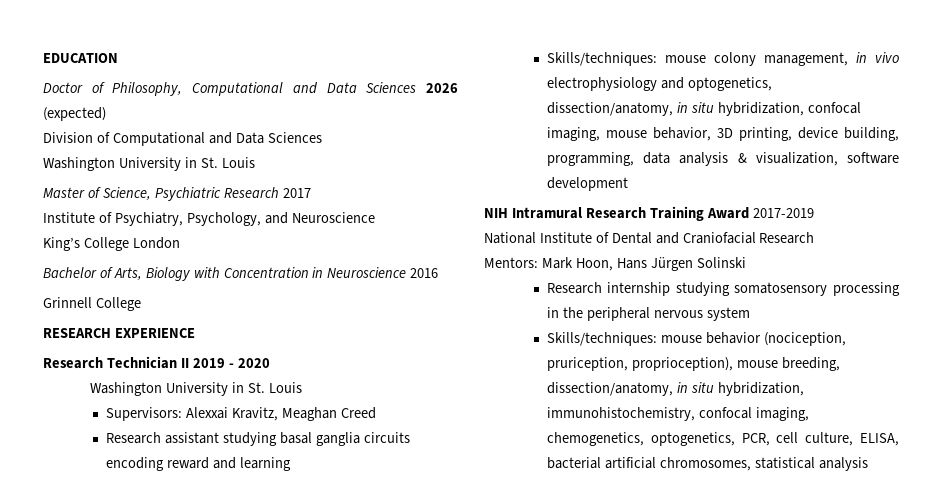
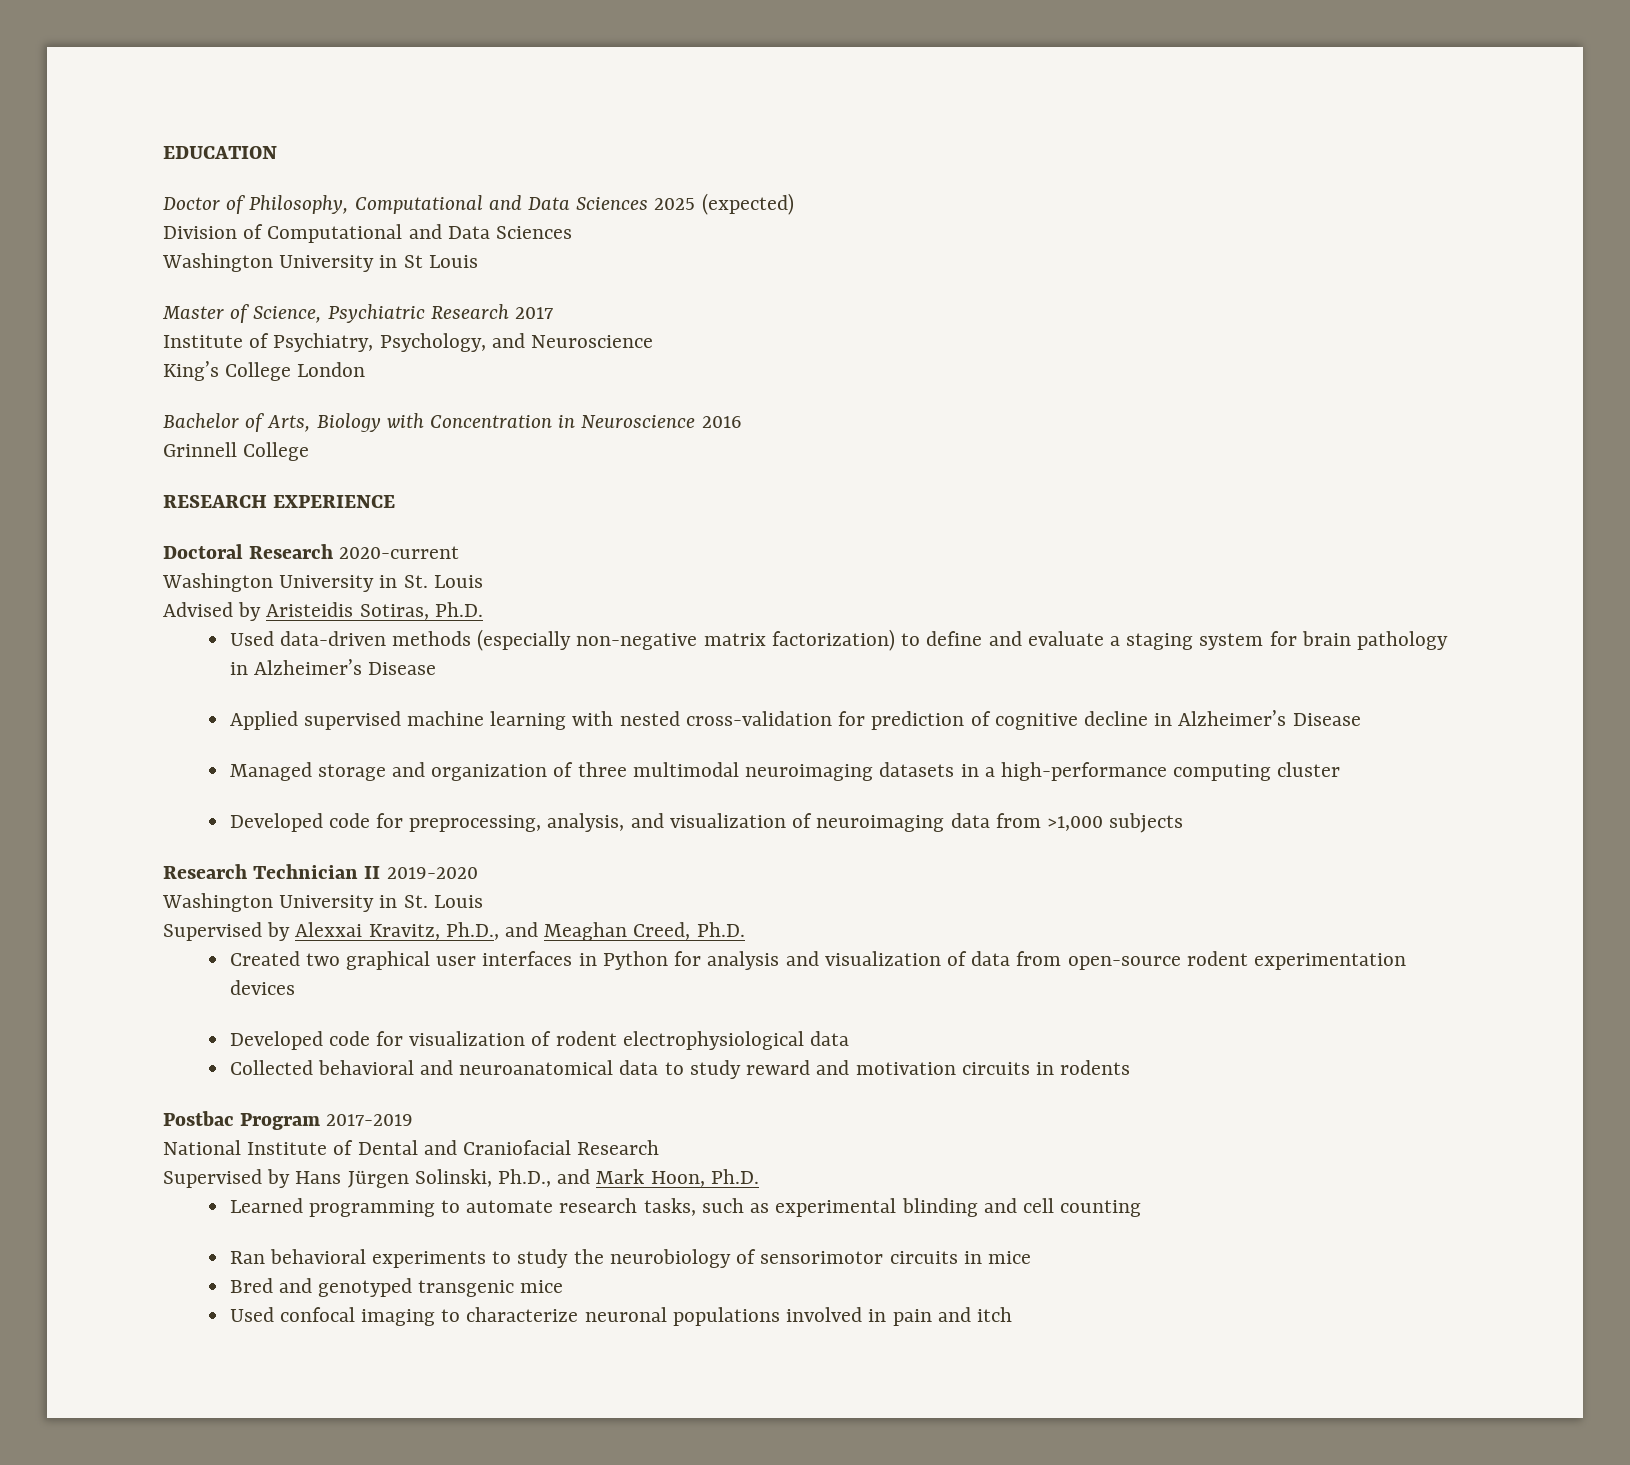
[426,83,459,93] 2026 -> [654,198,696,210] 2025
[200,157,218,168] St. -> [403,255,423,268] St
[43,356,270,369] [89,382,302,396] [105,407,376,421] [105,432,410,446] [105,457,291,471] [546,52,899,66] [546,77,772,91] [546,102,861,116] [546,127,899,141] [546,152,899,166] [546,177,628,191] [484,206,749,221] Research Technician II 2019 - 2020 // Washington University in St. Louis // Supervisors: Alexxai Kravitz, Meaghan Creed // Research assistant studying basal ganglia circuits encoding reward and learning // Skills/techniques: mouse colony management, in vivo electrophysiology and optogenetics, dissection/anatomy, in situ hybridization, confocal imaging, mouse behavior, 3D printing, device building, programming, data analysis & visualization, software development // NIH Intramural Research Training Award -> [163,544,460,559] [162,573,483,592] [163,602,483,621] [229,629,1448,651] [229,659,437,675] [229,710,1361,730] [229,762,1341,781] [229,813,1184,833] [163,864,478,879] [162,893,483,912] [163,922,745,941] [229,951,1406,970] [229,980,295,995] [229,1031,850,1050] [229,1060,1131,1079] [163,1111,321,1130] Doctoral Research 2020-current // Washington University in St. Louis // Advised by Aristeidis Sotiras, Ph.D. // Used data-driven methods (especially non-negative matrix factorization) to define and evaluate a staging system for brain pathology in Alzheimer’s Disease // Applied supervised machine learning with nested cross-validation for prediction of cognitive decline in Alzheimer’s Disease // Managed storage and organization of three multimodal neuroimaging datasets in a high-performance computing cluster // Developed code for preprocessing, analysis, and visualization of neuroimaging data from >1,000 subjects // Research Technician II 2019-2020 // Washington University in St. Louis // Supervised by Alexxai Kravitz, Ph.D., and Meaghan Creed, Ph.D. // Created two graphical user interfaces in Python for analysis and visualization of data from open-source rodent experimentation devices // Developed code for visualization of rodent electrophysiological data // Collected behavioral and neuroanatomical data to study reward and motivation circuits in rodents // Postbac Program
[484,257,746,271] [546,282,900,296] [546,307,750,321] [546,332,846,346] [546,357,840,371] [546,382,804,396] [546,407,809,421] [546,432,899,446] [546,457,868,471] Mentors: Mark Hoon, Hans Jürgen Solinski // Research internship studying somatosensory processing in the peripheral nervous system // Skills/techniques: mouse behavior (nociception, pruriception, proprioception), mouse breeding, dissection/anatomy, in situ hybridization, immunohistochemistry, confocal imaging, chemogenetics, optogenetics, PCR, cell culture, ELISA, bacterial artificial chromosomes, statistical analysis -> [163,1169,759,1188] [229,1198,1142,1217] [229,1249,1031,1268] [229,1278,564,1297] [229,1307,1012,1326] Supervised by Hans Jürgen Solinski, Ph.D., and Mark Hoon, Ph.D. // Learned programming to automate research tasks, such as experimental blinding and cell counting // Ran behavioral experiments to study the neurobiology of sensorimotor circuits in mice // Bred and genotyped transgenic mice // Used confocal imaging to characterize neuronal populations involved in pain and itch

